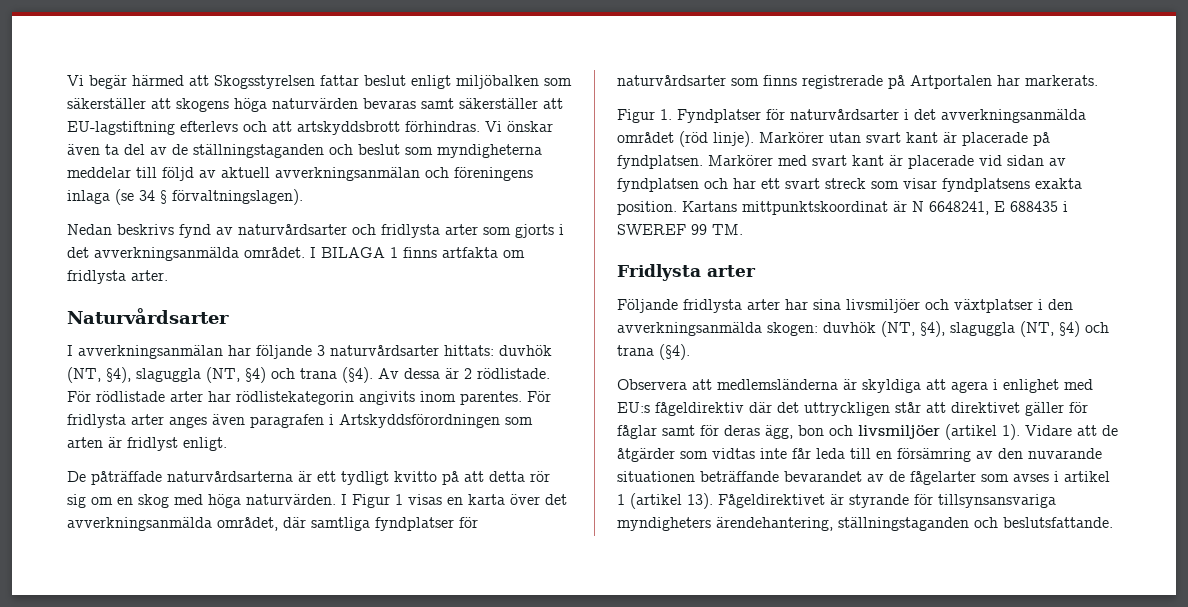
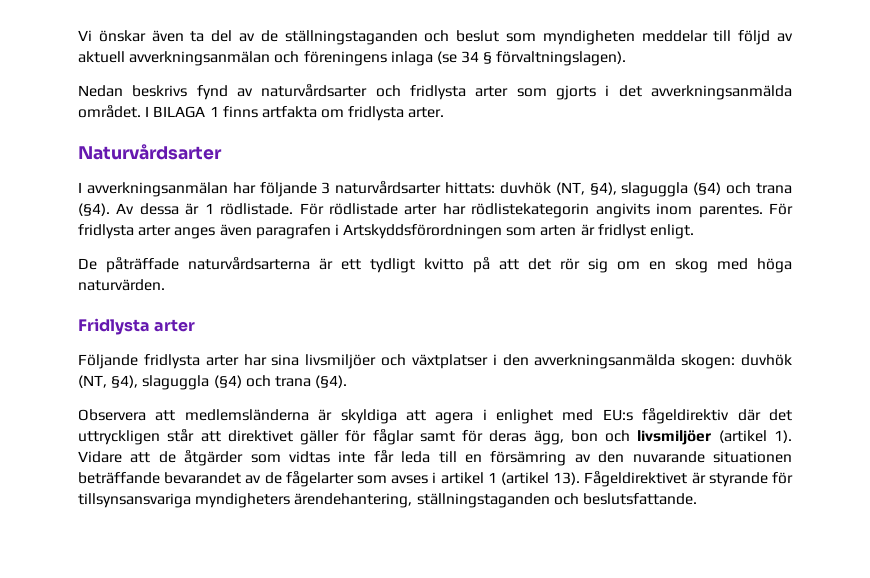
[67,75,572,89] [67,98,563,112] [67,121,502,135] Vi begär härmed att Skogsstyrelsen fattar beslut enligt miljöbalken som säkerställer att skogens höga naturvärden bevaras samt säkerställer att EU-lagstiftning efterlevs och att artskyddsbrott förhindras. Vi -> [78,30,92,41] Vi
[437,144,542,158] myndigheterna -> [542,30,635,45] myndigheten
[206,367,266,383] (NT, §4) -> [693,182,722,195] (§4)
[464,368,472,379] 2 -> [204,203,214,214] 1
[489,471,525,482] detta -> [528,258,551,270] det
[341,494,567,508] [67,517,478,531] [617,75,1098,89] [617,109,1086,123] [617,131,1050,147] [617,155,1066,169] [617,178,1082,192] [617,201,1068,215] [617,224,743,235] I Figur 1 visas en karta över det avverkningsanmälda området, där samtliga fyndplatser för naturvårdsarter som finns registrerade på Artportalen har markerats. // Figur 1. Fyndplatser för naturvårdsarter i det avverkningsanmälda området (röd linje). Markörer utan svart kant är placerade på fyndplatsen. Markörer med svart kant är placerade vid sidan av fyndplatsen och har ett svart streck som visar fyndplatsens exakta position. Kartans mittpunktskoordinat är N 6648241, E 688435 i SWEREF 99 TM. -> (165, 285) none
[1020,321,1080,337] (NT, §4) -> [213,375,242,388] (§4)

